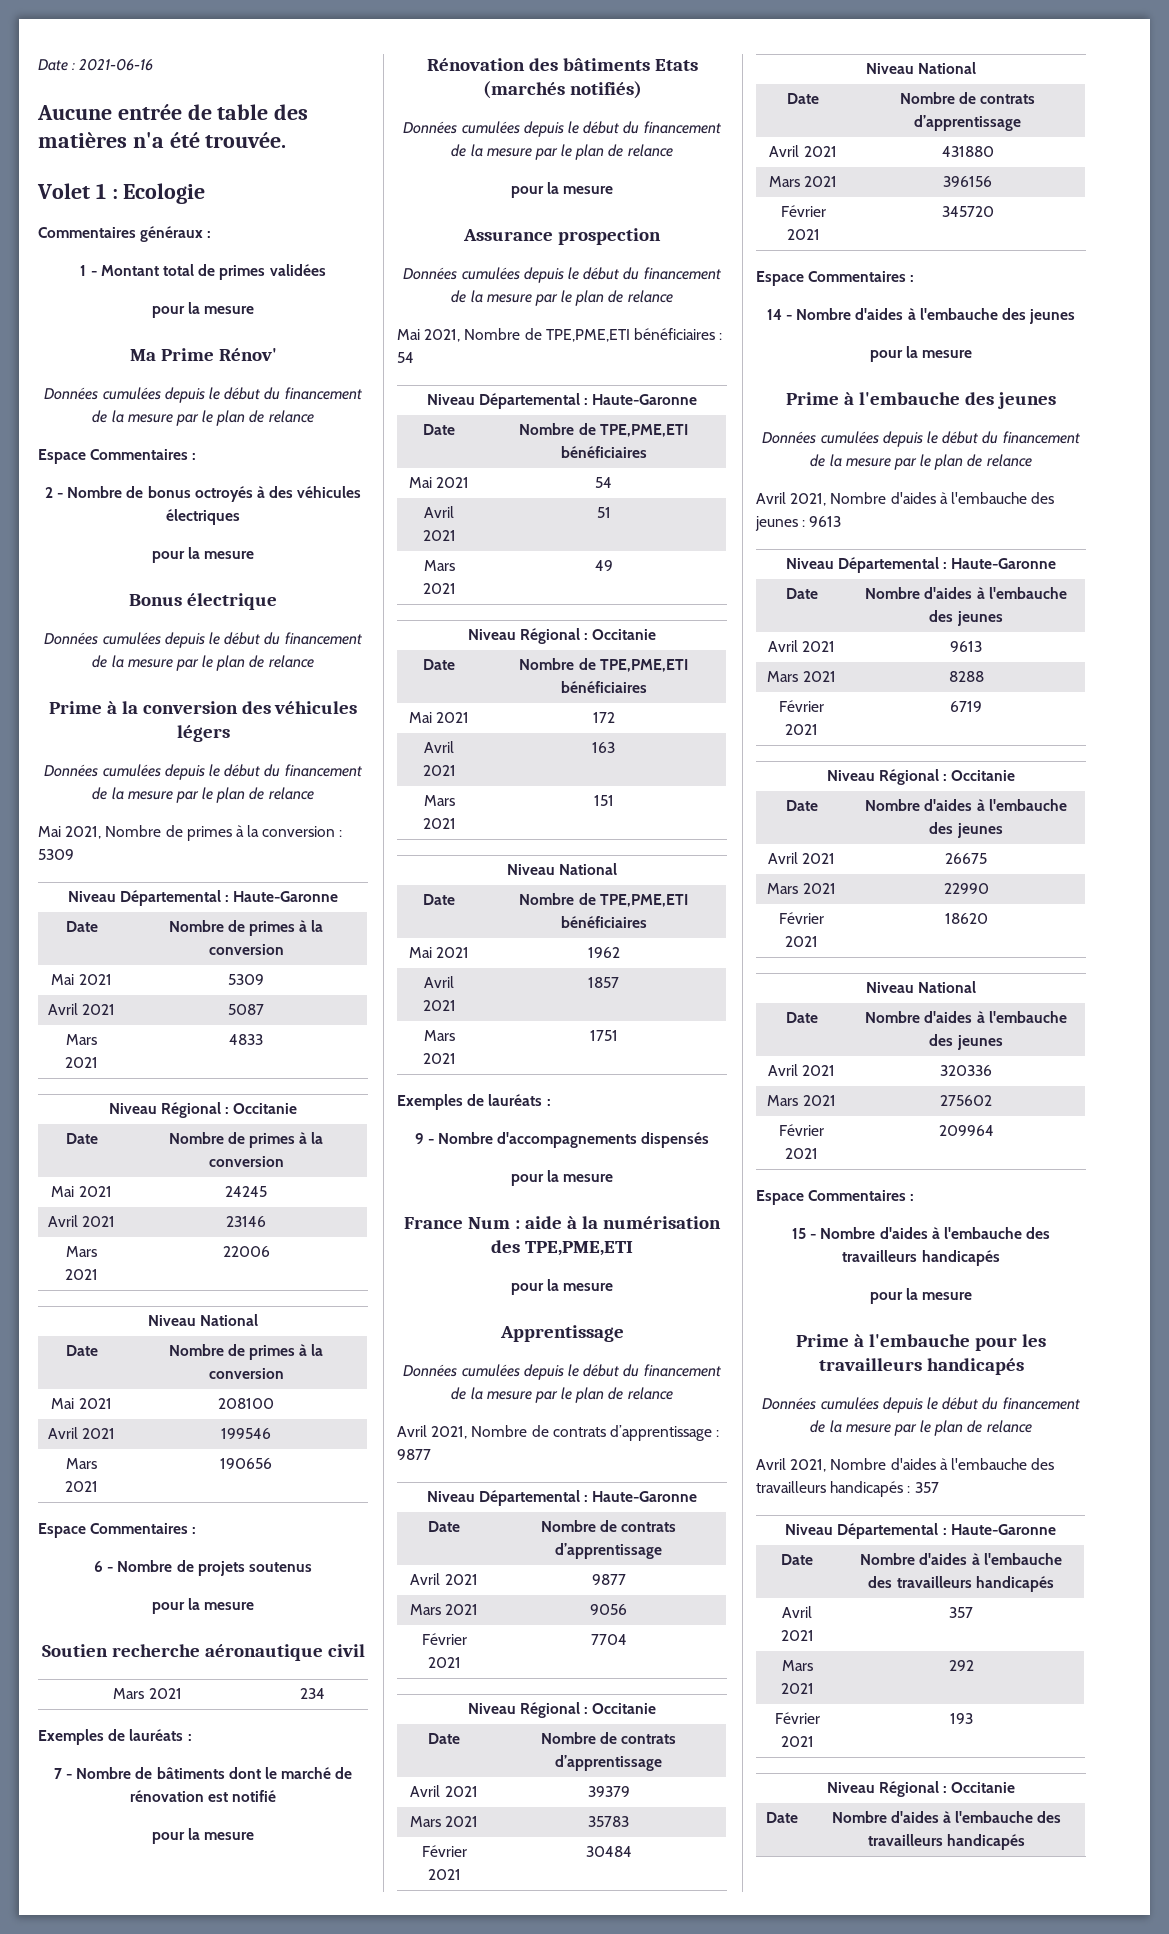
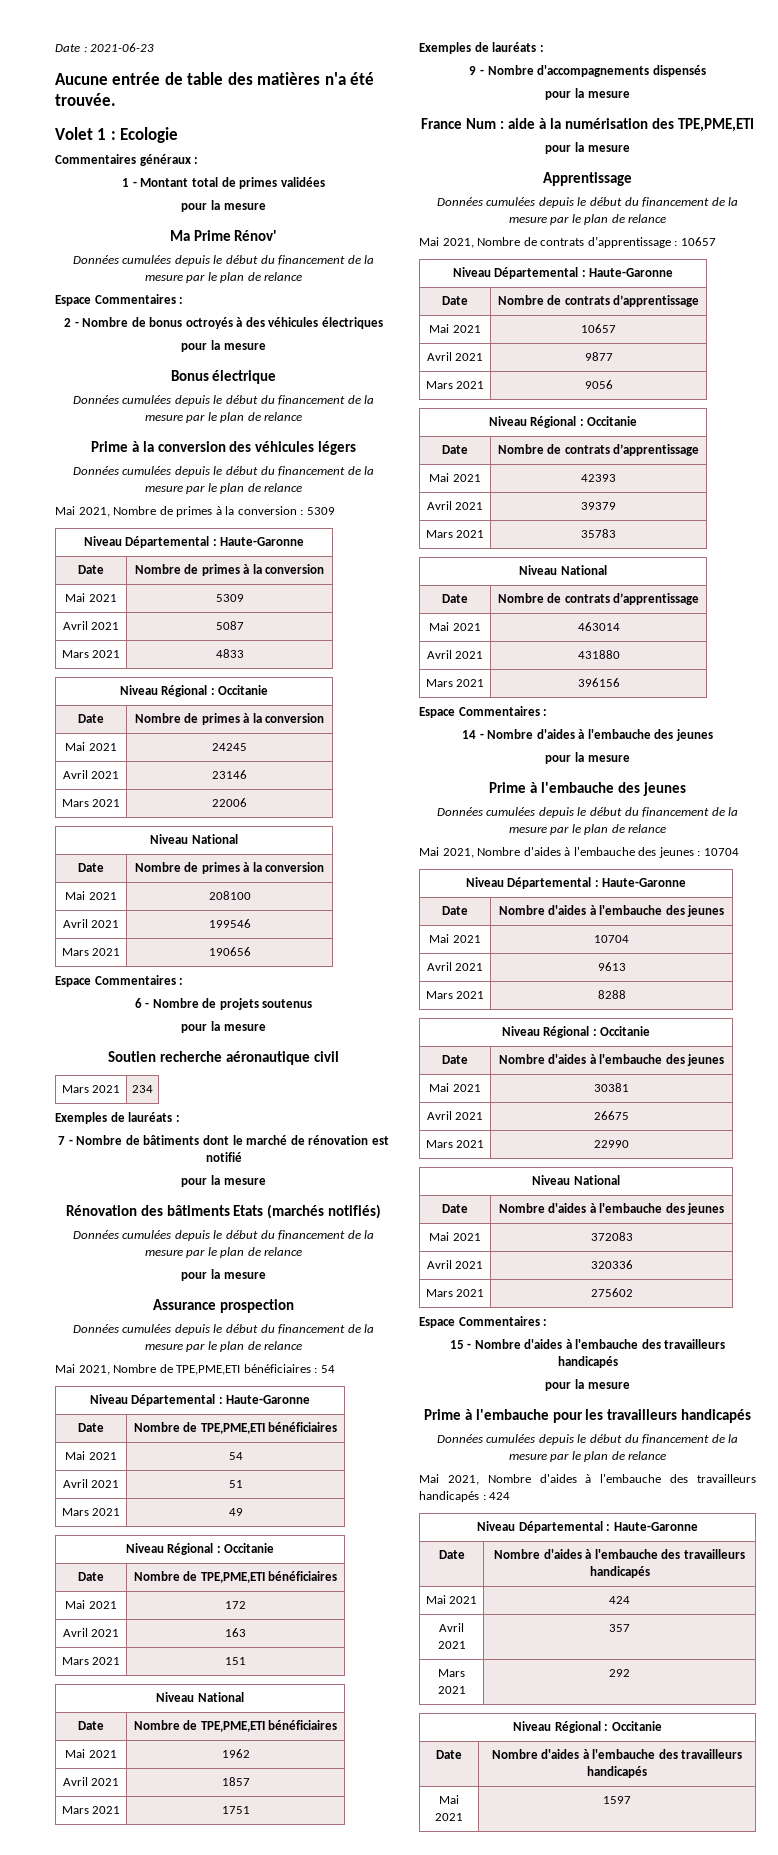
[79,58,154,71] 2021-06-16 -> [90,43,155,52] 2021-06-23
[397,1425,427,1437] Avril -> [419,237,439,246] Mai
[397,1449,431,1460] 9877 -> [680,237,716,246] 10657
(662, 1551) none -> [429,324,481,333] [581,324,616,333] // Mai 2021 | 10657
[421,1633,467,1645] [427,1657,461,1668] [590,1634,627,1645] // Février 2021 | 7704 -> (613, 384) none
(662, 1763) none -> [429,473,481,482] [581,474,616,482] // Mai 2021 | 42393
[421,1845,467,1857] [427,1869,461,1880] [585,1846,632,1857] // Février 2021 | 30484 -> (616, 533) none
(1021, 123) none -> [429,622,481,631] [577,622,620,631] // Mai 2021 | 463014
[780,205,826,217] [786,229,820,240] [941,206,994,217] // Février 2021 | 345720 -> (620, 682) none
[756,492,786,504] Avril -> [419,847,439,856] Mai
[809,516,842,527] 9613 -> [703,848,739,856] 10704
(1003, 618) none -> [429,934,481,943] [594,935,629,943] // Mai 2021 | 10704
[779,700,824,712] [785,724,818,735] [950,701,982,712] // Février 2021 | 6719 -> (626, 994) none
(1003, 830) none -> [429,1083,481,1092] [594,1083,629,1092] // Mai 2021 | 30381
[779,912,824,924] [785,936,818,947] [944,913,988,924] // Février 2021 | 18620 -> (629, 1144) none
(1003, 1042) none -> [429,1232,481,1241] [590,1232,633,1241] // Mai 2021 | 372083
[779,1124,824,1136] [785,1148,818,1159] [938,1125,994,1136] // Février 2021 | 209964 -> (633, 1292) none
[756,1458,786,1470] Avril -> [419,1474,439,1483] Mai
[914,1482,939,1493] 357 -> [489,1492,511,1500] 424
(1054, 1584) none -> [425,1595,478,1604] [609,1596,630,1604] // Mai 2021 | 424
[774,1712,820,1724] [780,1736,814,1747] [949,1713,973,1724] // Février 2021 | 193 -> (630, 1673) none
(1026, 1842) none -> [439,1795,459,1804] [435,1813,463,1821] [603,1796,631,1804] // Mai 2021 | 1597

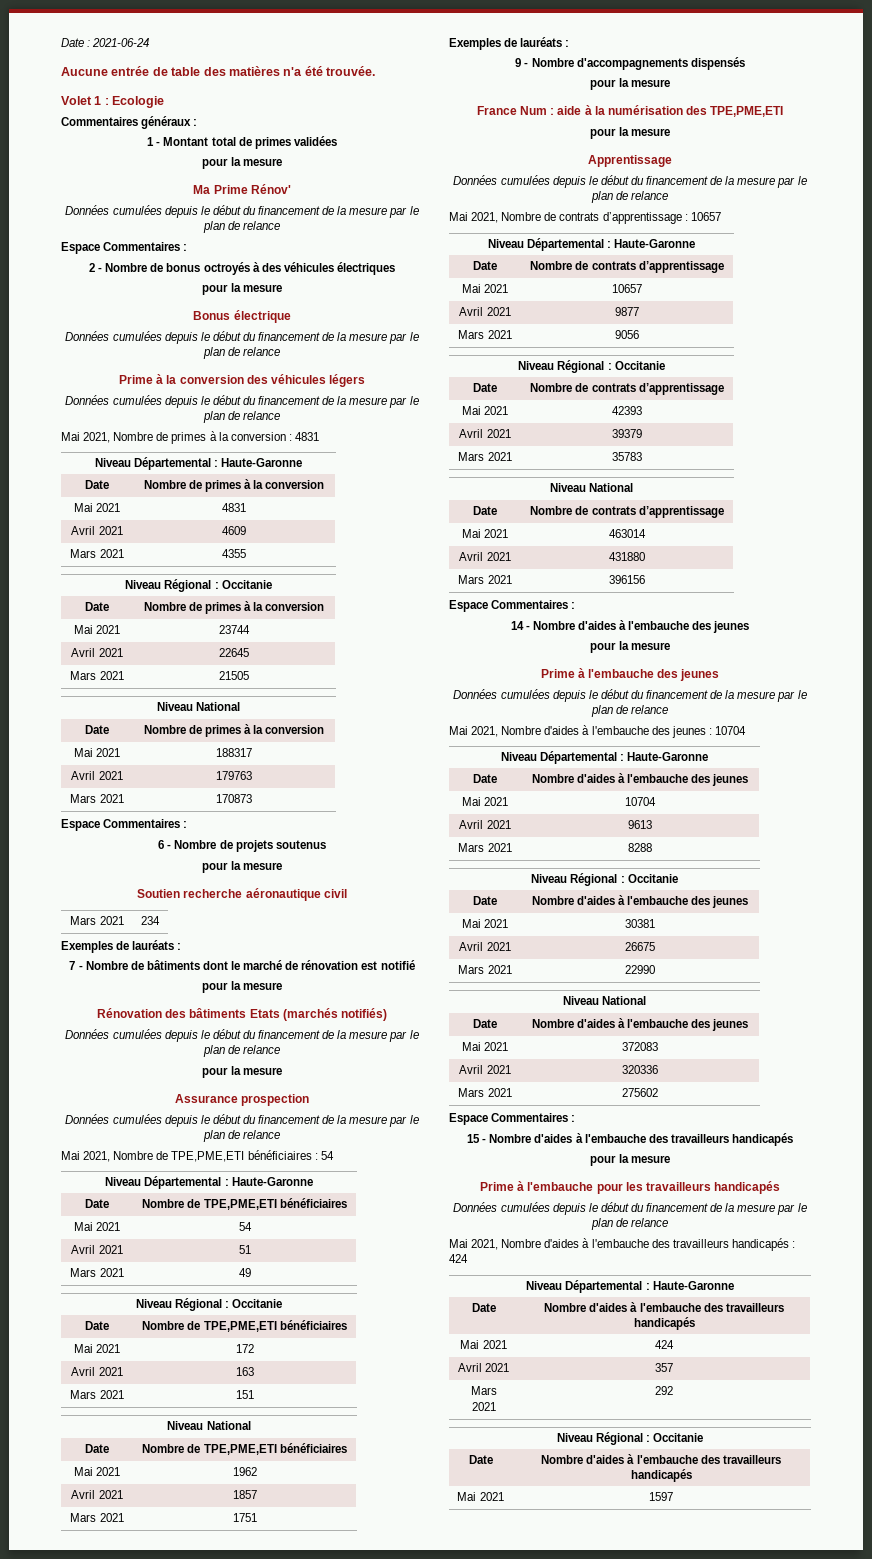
[90,43,155,52] 2021-06-23 -> [92,38,150,47] 2021-06-24
[306,507,335,515] 5309 -> [294,432,319,441] 4831
[215,594,244,602] [62,621,120,630] [215,621,244,630] [61,650,121,658] [215,649,244,658] 5309 // Avril 2021 | 5087 // Mars 2021 | 4833 -> [222,503,246,512] [71,526,123,535] [222,526,246,535] [70,549,124,558] [222,549,246,558] 4831 // Avril 2021 | 4609 // Mars 2021 | 4355
[212,743,247,751] [62,770,120,779] [212,770,247,779] [61,799,121,807] [212,798,247,807] 24245 // Avril 2021 | 23146 // Mars 2021 | 22006 -> [219,625,250,634] [71,648,123,657] [219,648,249,657] [70,671,124,680] [219,671,249,680] 23744 // Avril 2021 | 22645 // Mars 2021 | 21505
[208,891,251,900] [62,919,120,928] [208,919,251,928] [61,948,121,956] [208,947,251,956] 208100 // Avril 2021 | 199546 // Mars 2021 | 190656 -> [216,748,252,757] [71,771,123,780] [216,771,252,780] [70,794,124,803] [216,794,252,803] 188317 // Avril 2021 | 179763 // Mars 2021 | 170873

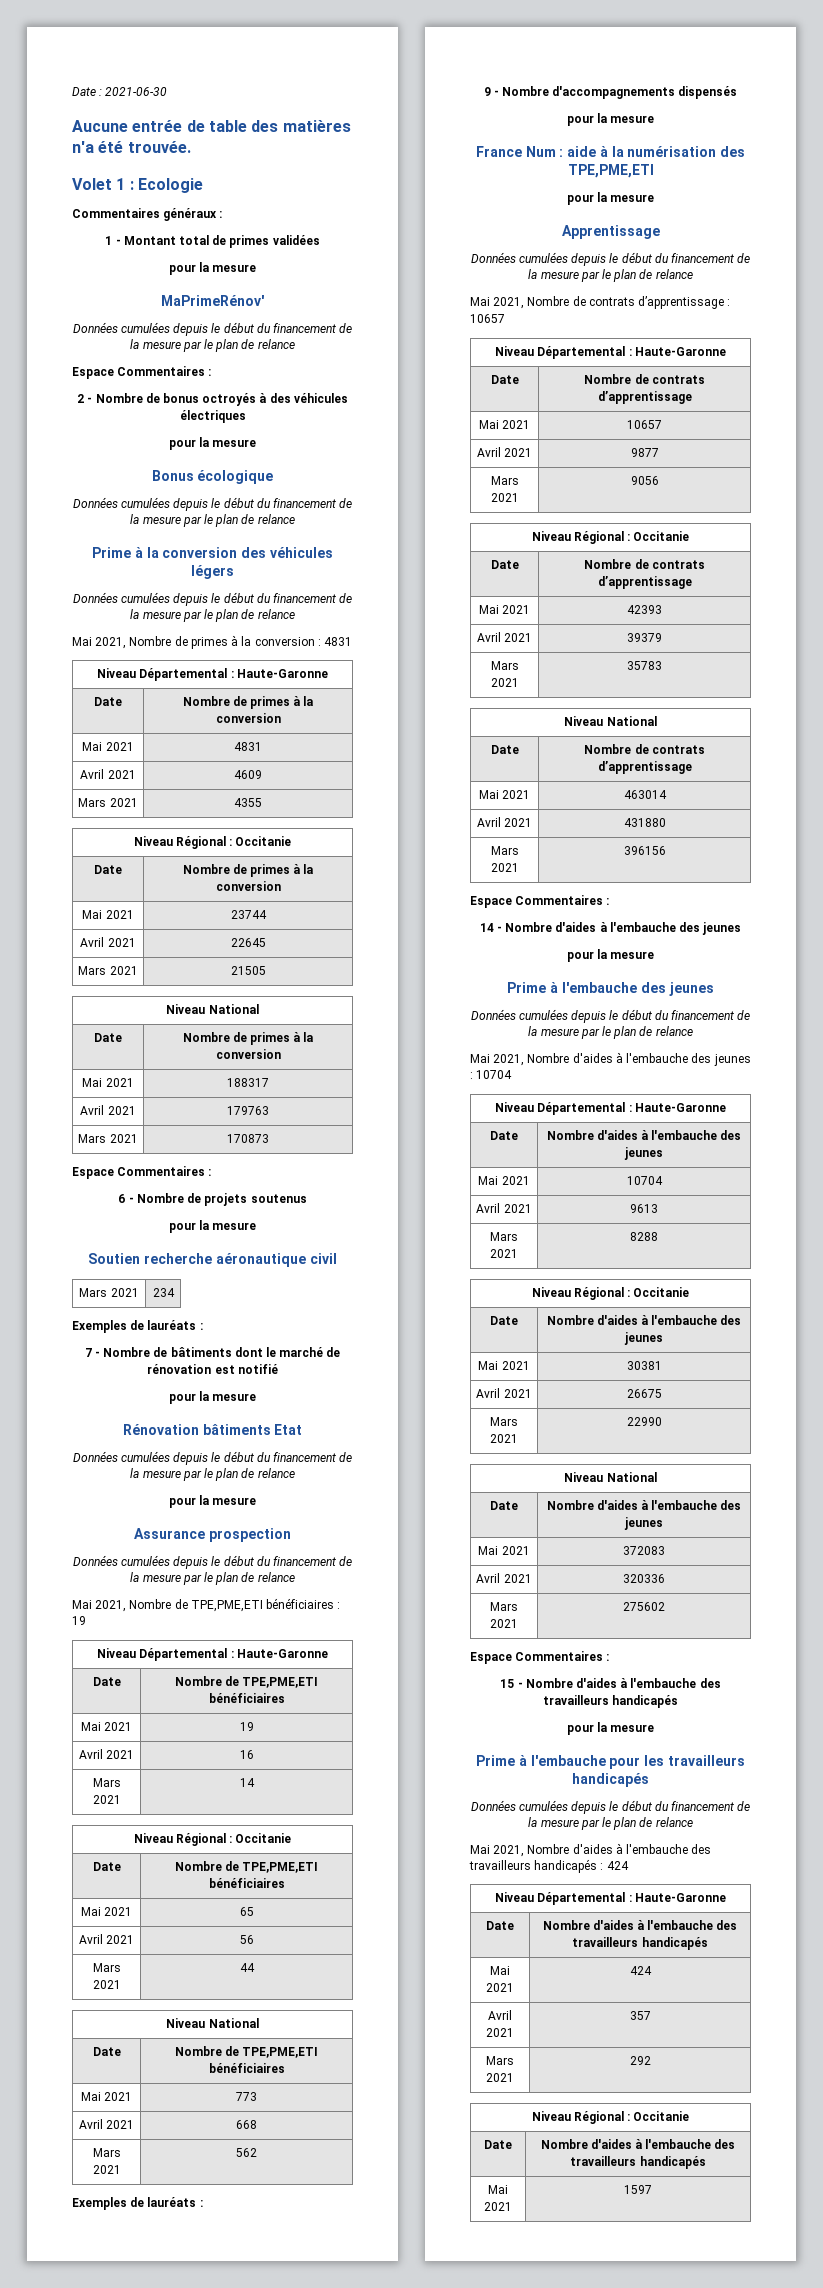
[92,38,150,47] 2021-06-24 -> [105,87,168,96] 2021-06-30
[193,184,291,194] Ma Prime Rénov' -> [161,295,264,306] MaPrimeRénov'
[233,310,291,323] électrique -> [197,470,274,484] écologique
[165,1008,388,1021] des bâtiments Etats (marchés notifiés) -> [202,1424,303,1435] bâtiments Etat
[320,1151,334,1160] 54 -> [72,1616,86,1625] 19
[238,1222,252,1231] [71,1245,123,1254] [238,1245,251,1254] [70,1268,124,1277] [238,1268,251,1277] 54 // Avril 2021 | 51 // Mars 2021 | 49 -> [239,1722,254,1731] [78,1749,135,1759] [239,1750,254,1759] [92,1778,121,1787] [92,1795,121,1804] [239,1778,255,1787] 19 // Avril 2021 | 16 // Mars 2021 | 14
[235,1344,254,1353] [71,1367,123,1376] [235,1367,254,1376] [70,1390,124,1399] [235,1390,254,1399] 172 // Avril 2021 | 163 // Mars 2021 | 151 -> [239,1907,254,1916] [78,1934,135,1944] [239,1935,254,1944] [92,1963,121,1972] [92,1980,121,1989] [239,1963,255,1972] 65 // Avril 2021 | 56 // Mars 2021 | 44
[232,1467,257,1476] [71,1490,123,1499] [232,1490,257,1499] [70,1513,124,1522] [232,1513,257,1522] 1962 // Avril 2021 | 1857 // Mars 2021 | 1751 -> [236,2092,257,2101] [78,2119,135,2129] [236,2120,257,2129] [92,2148,121,2157] [92,2165,121,2174] [236,2148,257,2157] 773 // Avril 2021 | 668 // Mars 2021 | 562

